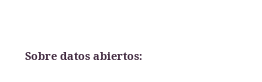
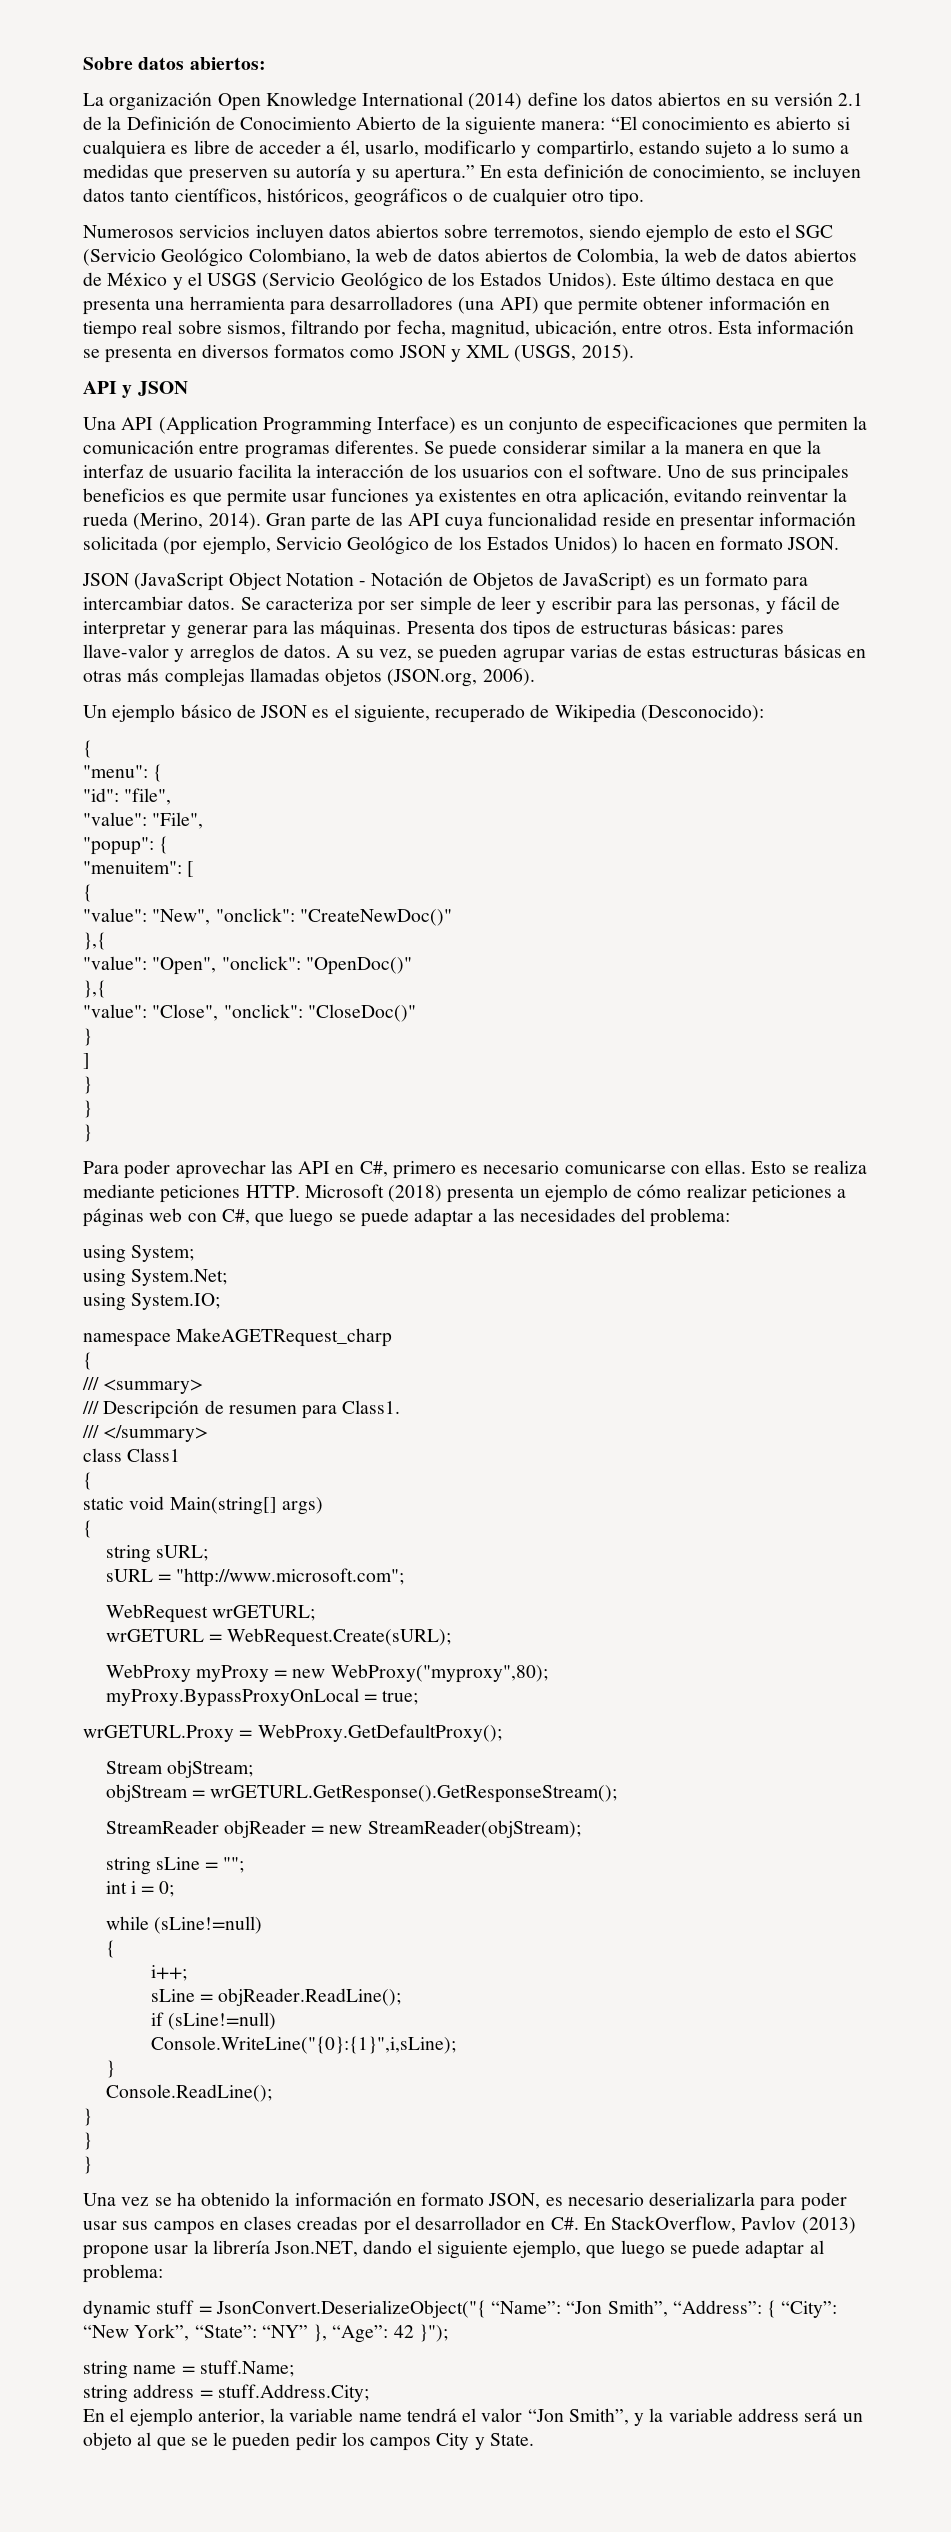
(142, 56) none -> [83,92,864,111] [83,116,850,135] [83,140,850,159] [83,164,861,183] [83,188,645,207] [83,224,834,243] [83,248,857,267] [83,272,834,291] [83,296,830,315] [83,320,855,339] [83,344,634,363] [83,381,188,398] [83,416,868,435] [83,440,822,459] [83,464,849,483] [83,488,848,507] [83,512,857,531] [83,536,840,555] [82,572,809,591] [83,596,841,615] [83,620,785,639] [83,644,867,663] [83,668,535,687] [83,704,764,723] [83,740,92,758] [83,764,163,782] [83,788,172,805] [83,812,204,829] [83,836,169,855] [83,861,195,877] [83,884,92,902] [83,908,452,926] [83,932,106,950] [83,956,412,975] [83,980,106,998] [83,1004,416,1022] [83,1028,92,1046] [83,1053,90,1069] [83,1076,92,1094] [83,1100,92,1118] [83,1124,92,1142] [83,1160,867,1179] [83,1184,847,1203] [83,1208,731,1227] [83,1245,195,1263] [83,1269,228,1287] [83,1293,221,1311] [83,1328,393,1347] [83,1352,92,1370] [82,1377,204,1394] [82,1400,401,1419] [82,1425,209,1442] [83,1448,181,1462] [83,1472,92,1490] [83,1496,323,1515] [83,1520,92,1538] [105,1545,208,1563] [105,1568,405,1587] [105,1604,315,1623] [105,1628,452,1647] [105,1664,548,1683] [105,1688,419,1707] [83,1724,502,1742] [105,1760,253,1778] [105,1784,618,1803] [105,1820,581,1838] [105,1857,245,1875] [105,1881,175,1897] [105,1916,262,1934] [105,1940,115,1958] [150,1965,187,1981] [150,1988,402,2006] [150,2012,277,2030] [150,2036,456,2054] [105,2060,115,2078] [105,2084,272,2102] [83,2108,92,2126] [83,2132,92,2150] [83,2156,92,2174] [83,2192,847,2211] [83,2216,856,2235] [83,2240,824,2259] [83,2264,163,2283] [83,2300,838,2318] [83,2324,448,2343] [83,2360,294,2379] [83,2384,369,2403] [83,2408,863,2427] [83,2432,534,2451] // La organización Open Knowledge International (2014) define los datos abiertos en su versión 2.1 de la Definición de Conocimiento Abierto de la siguiente manera: “El conocimiento es abierto si cualquiera es libre de acceder a él, usarlo, modificarlo y compartirlo, estando sujeto a lo sumo a medidas que preserven su autoría y su apertura.” En esta definición de conocimiento, se incluyen datos tanto científicos, históricos, geográficos o de cualquier otro tipo. // Numerosos servicios incluyen datos abiertos sobre terremotos, siendo ejemplo de esto el SGC (Servicio Geológico Colombiano, la web de datos abiertos de Colombia, la web de datos abiertos de México y el USGS (Servicio Geológico de los Estados Unidos). Este último destaca en que presenta una herramienta para desarrolladores (una API) que permite obtener información en tiempo real sobre sismos, filtrando por fecha, magnitud, ubicación, entre otros. Esta información se presenta en diversos formatos como JSON y XML (USGS, 2015). // API y JSON // Una API (Application Programming Interface) es un conjunto de especificaciones que permiten la comunicación entre programas diferentes. Se puede considerar similar a la manera en que la interfaz de usuario facilita la interacción de los usuarios con el software. Uno de sus principales beneficios es que permite usar funciones ya existentes en otra aplicación, evitando reinventar la rueda (Merino, 2014). Gran parte de las API cuya funcionalidad reside en presentar información solicitada (por ejemplo, Servicio Geológico de los Estados Unidos) lo hacen en formato JSON. // JSON (JavaScript Object Notation - Notación de Objetos de JavaScript) es un formato para intercambiar datos. Se caracteriza por ser simple de leer y escribir para las personas, y fácil de interpretar y generar para las máquinas. Presenta dos tipos de estructuras básicas: pares llave-valor y arreglos de datos. A su vez, se pueden agrupar varias de estas estructuras básicas en otras más complejas llamadas objetos (JSON.org, 2006). // Un ejemplo básico de JSON es el siguiente, recuperado de Wikipedia (Desconocido): // { // "menu": { // "id": "file", // "value": "File", // "popup": { // "menuitem": [ // { // "value": "New", "onclick": "CreateNewDoc()" // },{ // "value": "Open", "onclick": "OpenDoc()" // },{ // "value": "Close", "onclick": "CloseDoc()" // } // ] // } // } // } // Para poder aprovechar las API en C#, primero es necesario comunicarse con ellas. Esto se realiza mediante peticiones HTTP. Microsoft (2018) presenta un ejemplo de cómo realizar peticiones a páginas web con C#, que luego se puede adaptar a las necesidades del problema: // using System; // using System.Net; // using System.IO; // namespace MakeAGETRequest_charp // { // /// <summary> // /// Descripción de resumen para Class1. // /// </summary> // class Class1 // { // static void Main(string[] args) // { // string sURL; // sURL = "http://www.microsoft.com"; // WebRequest wrGETURL; // wrGETURL = WebRequest.Create(sURL); // WebProxy myProxy = new WebProxy("myproxy",80); // myProxy.BypassProxyOnLocal = true; // wrGETURL.Proxy = WebProxy.GetDefaultProxy(); // Stream objStream; // objStream = wrGETURL.GetResponse().GetResponseStream(); // StreamReader objReader = new StreamReader(objStream); // string sLine = ""; // int i = 0; // while (sLine!=null) // { // i++; // sLine = objReader.ReadLine(); // if (sLine!=null) // Console.WriteLine("{0}:{1}",i,sLine); // } // Console.ReadLine(); // } // } // } // Una vez se ha obtenido la información en formato JSON, es necesario deserializarla para poder usar sus campos en clases creadas por el desarrollador en C#. En StackOverflow, Pavlov (2013) propone usar la librería Json.NET, dando el siguiente ejemplo, que luego se puede adaptar al problema: // dynamic stuff = JsonConvert.DeserializeObject("{ “Name”: “Jon Smith”, “Address”: { “City”: “New York”, “State”: “NY” }, “Age”: 42 }"); // string name = stuff.Name; // string address = stuff.Address.City; // En el ejemplo anterior, la variable name tendrá el valor “Jon Smith”, y la variable address será un objeto al que se le pueden pedir los campos City y State.

